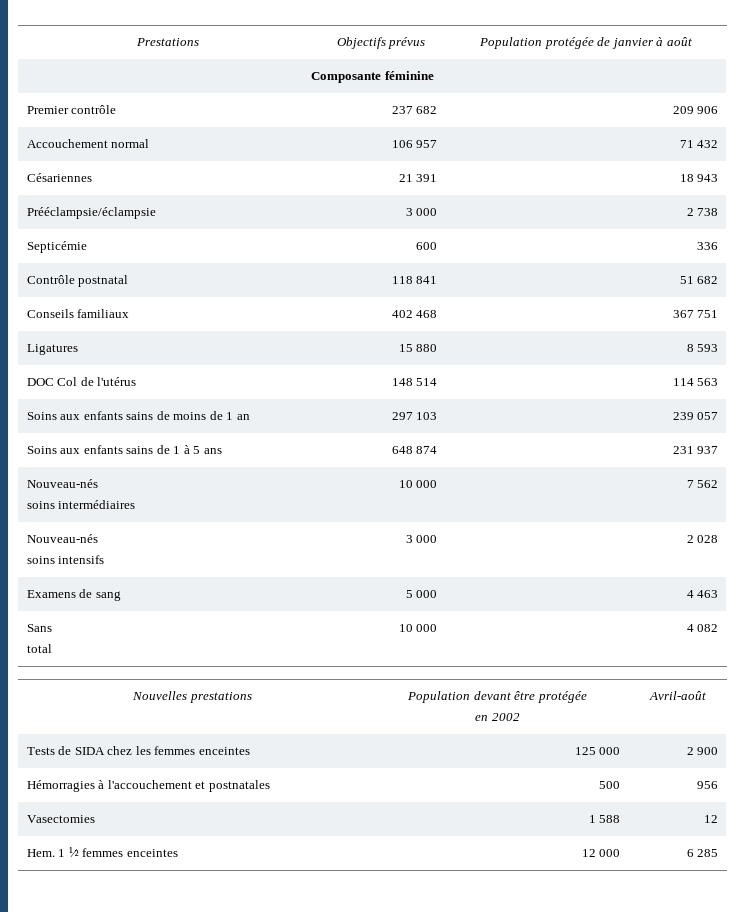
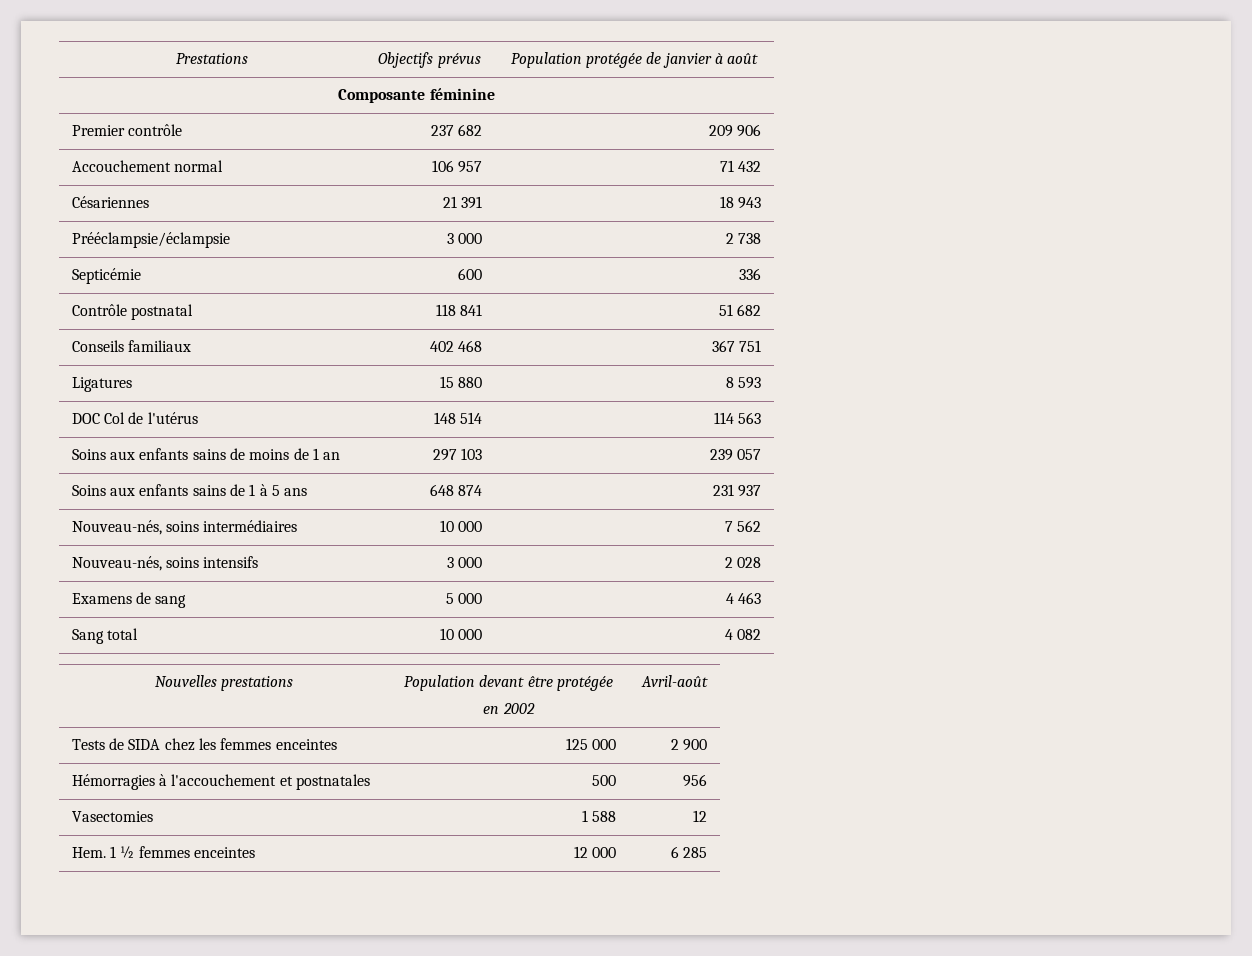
[26,479,98,488] Nouveau-nés // -> [71,520,162,535] Nouveau-nés,
[26,534,98,543] Nouveau-nés // -> [71,556,162,571] Nouveau-nés,
[26,624,52,632] Sans // -> [71,629,104,644] Sang

